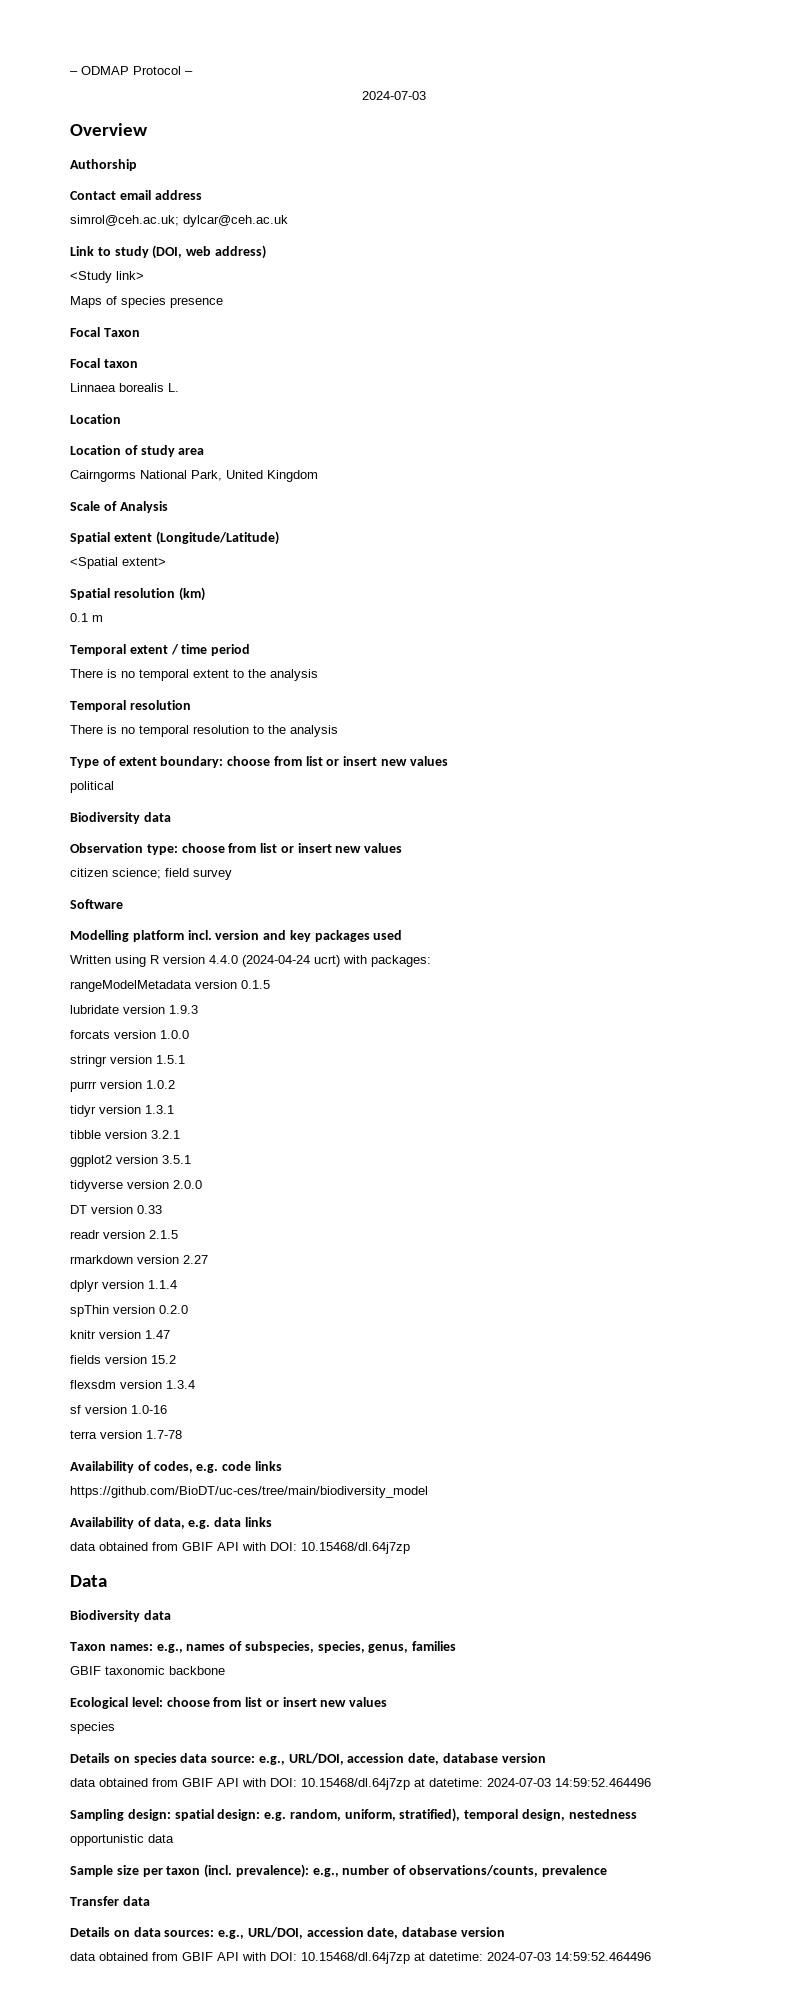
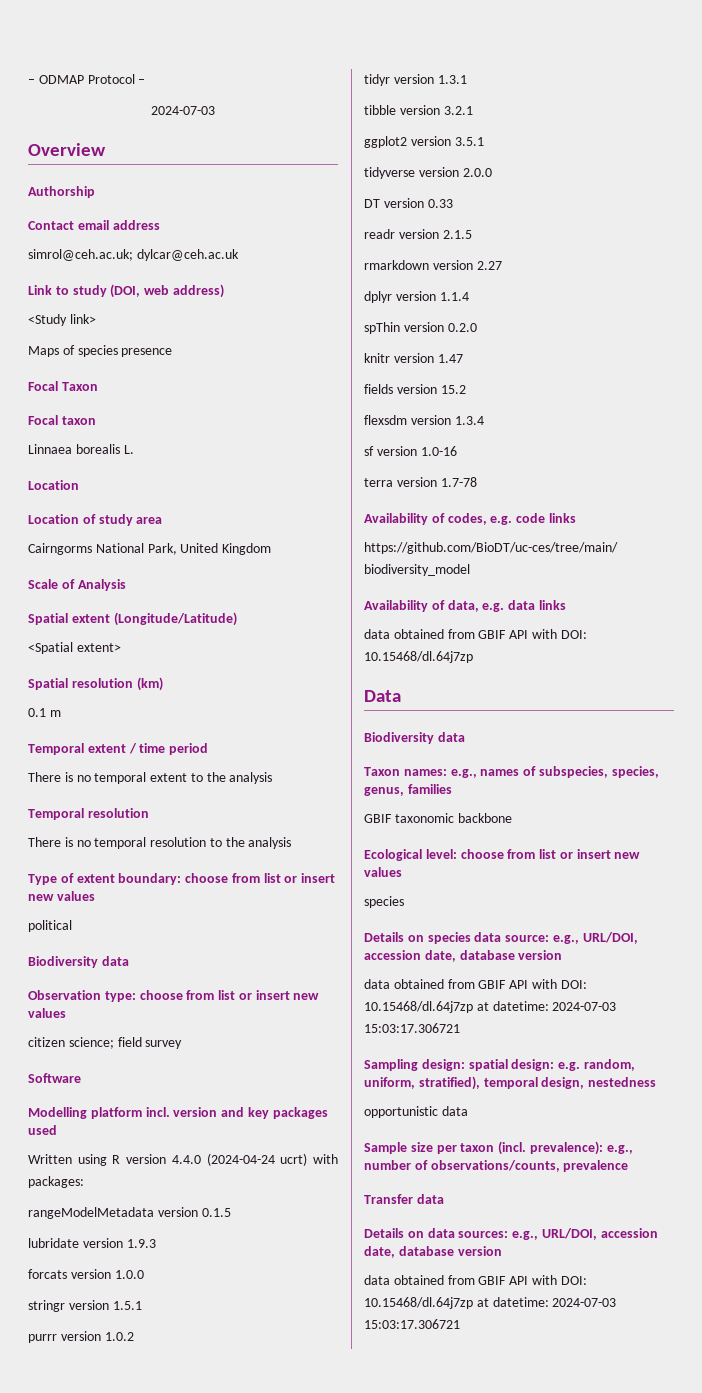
[555,1778,651,1787] 14:59:52.464496 -> [364,1023,460,1033] 15:03:17.306721
[555,1952,651,1961] 14:59:52.464496 -> [364,1319,460,1329] 15:03:17.306721

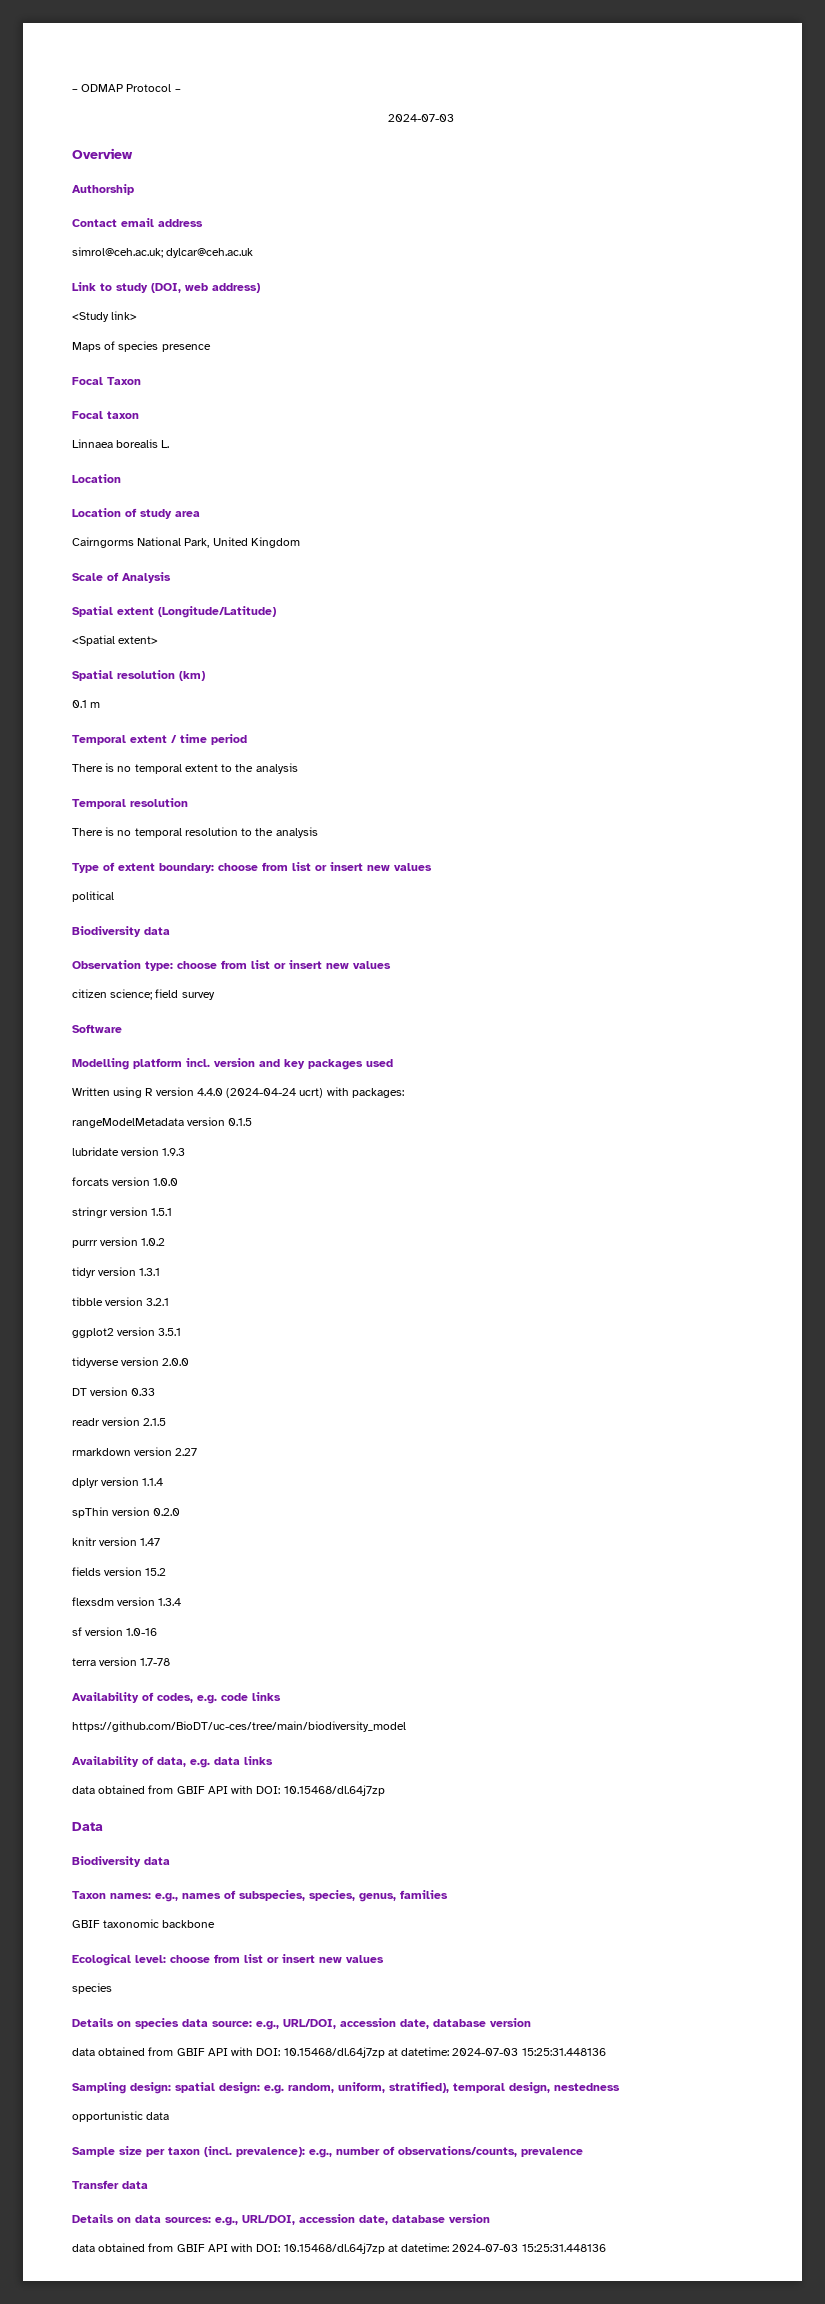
[364,1023,460,1033] 15:03:17.306721 -> [521,2048,606,2056] 15:25:31.448136
[364,1319,460,1329] 15:03:17.306721 -> [521,2244,606,2252] 15:25:31.448136

